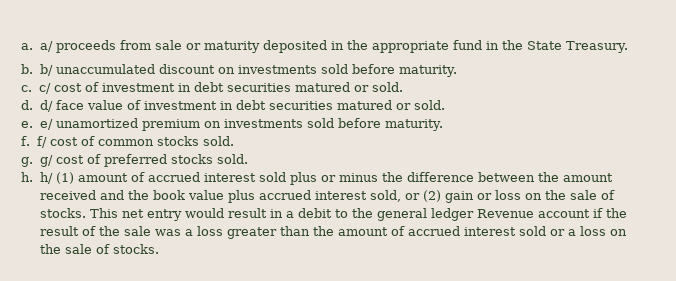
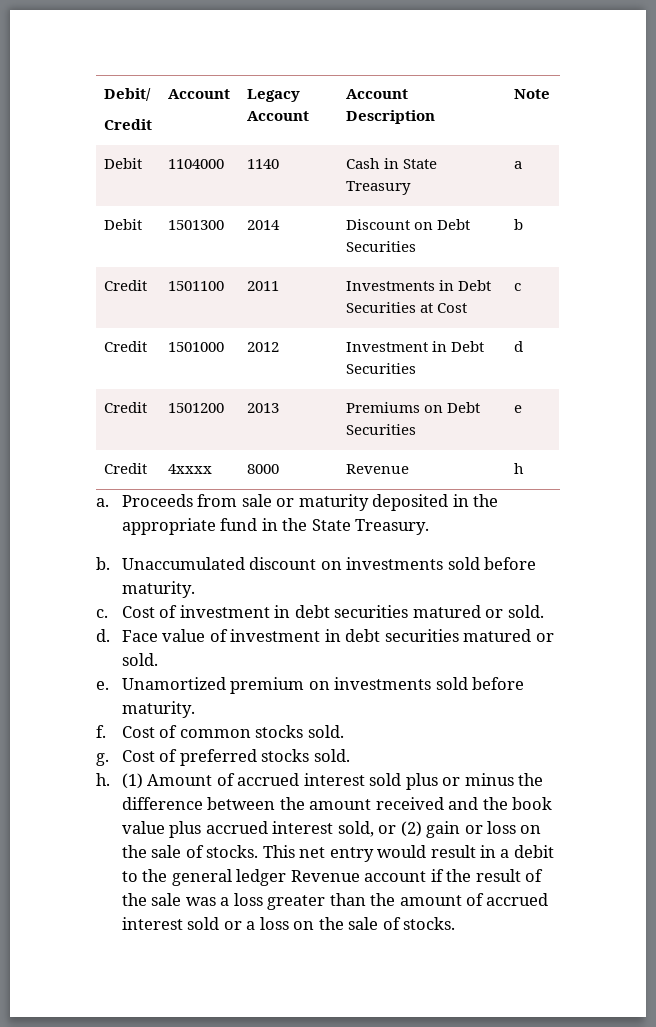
[21,40,116,53] a. a/ proceeds -> [103,88,151,101] [103,119,152,130] [167,89,230,99] [246,89,300,102] [246,111,309,121] [345,89,408,99] [345,110,435,124] [513,89,550,99] [103,158,142,169] [167,159,224,169] [246,159,279,169] [345,158,438,169] [345,181,411,195] [513,161,522,169] [103,219,142,230] [167,220,224,230] [246,220,280,230] [345,219,471,230] [345,241,416,252] [513,219,523,230] [103,280,147,291] [167,281,224,291] [246,281,279,291] [345,280,492,291] [345,302,468,313] [513,283,521,291] [103,341,147,352] [167,342,224,352] [246,342,279,352] [345,341,485,352] [345,363,416,374] [513,341,523,352] [103,402,147,413] [167,403,224,413] [246,403,279,413] [345,402,481,413] [345,424,416,435] [513,405,522,413] [103,463,147,474] [167,464,212,474] [246,464,279,474] [345,464,409,474] [513,463,524,474] [96,494,193,507] Debit/ // Credit | Account | Legacy Account | Account Description | Note // Debit | 1104000 | 1140 | Cash in State Treasury | a // Debit | 1501300 | 2014 | Discount on Debt Securities | b // Credit | 1501100 | 2011 | Investments in Debt Securities at Cost | c // Credit | 1501000 | 2012 | Investment in Debt Securities | d // Credit | 1501200 | 2013 | Premiums on Debt Securities | e // Credit | 4xxxx | 8000 | Revenue | h // a. Proceeds
[39,64,155,76] b/ unaccumulated -> [121,557,245,570] Unaccumulated
[38,83,82,94] c/ cost -> [121,606,155,618] Cost
[39,100,84,112] d/ face -> [121,630,158,642] Face
[39,118,138,130] e/ unamortized -> [121,677,226,690] Unamortized
[36,136,78,148] f/ cost -> [121,726,155,738] Cost
[39,155,84,167] g/ cost -> [121,750,155,762] Cost
[39,172,128,184] h/ (1) amount -> [121,773,213,789] (1) Amount

